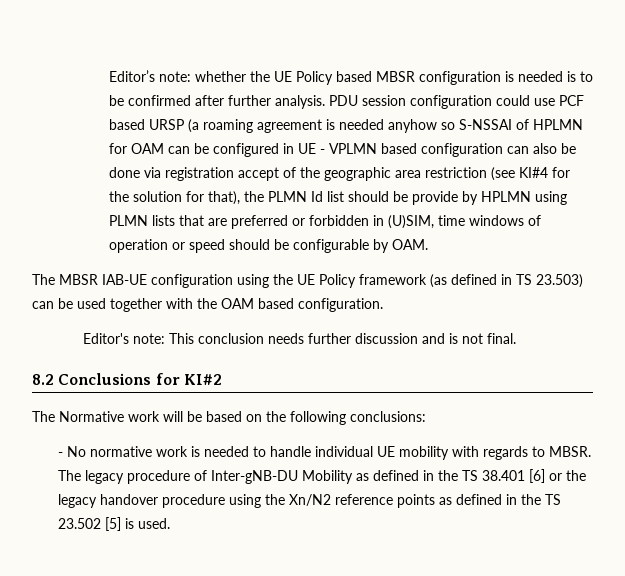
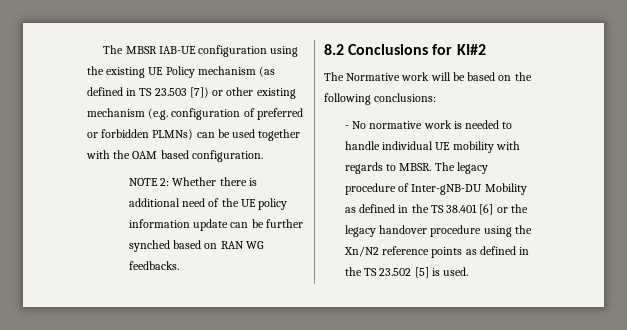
[108,70,593,85] [108,95,584,109] [108,119,583,133] [108,143,576,157] [108,167,570,181] [108,191,567,205] [108,215,541,229] [108,239,428,253] Editor’s note: whether the UE Policy based MBSR configuration is needed is to be confirmed after further analysis. PDU session configuration could use PCF based URSP (a roaming agreement is needed anyhow so S-NSSAI of HPLMN for OAM can be configured in UE - VPLMN based configuration can also be done via registration accept of the geographic area restriction (see KI#4 for the solution for that), the PLMN Id list should be provide by HPLMN using PLMN lists that are preferred or forbidden in (U)SIM, time windows of operation or speed should be configurable by OAM. // -> (103, 49) none
[297,274,427,288] UE Policy framework -> [106,66,256,78] existing UE Policy mechanism
[536,274,583,288] 23.503) -> [154,87,296,99] [87,108,303,120] [87,129,194,140] 23.503 [7]) or other existing mechanism (e.g. configuration of preferred or forbidden PLMNs)
[83,333,517,344] Editor's note: This conclusion needs further discussion and is not final. -> [128,177,257,186] [128,198,288,210] [128,219,303,231] [128,240,264,252] [128,261,179,270] NOTE 2: Whether there is additional need of the UE policy information update can be further synched based on RAN WG feedbacks.

